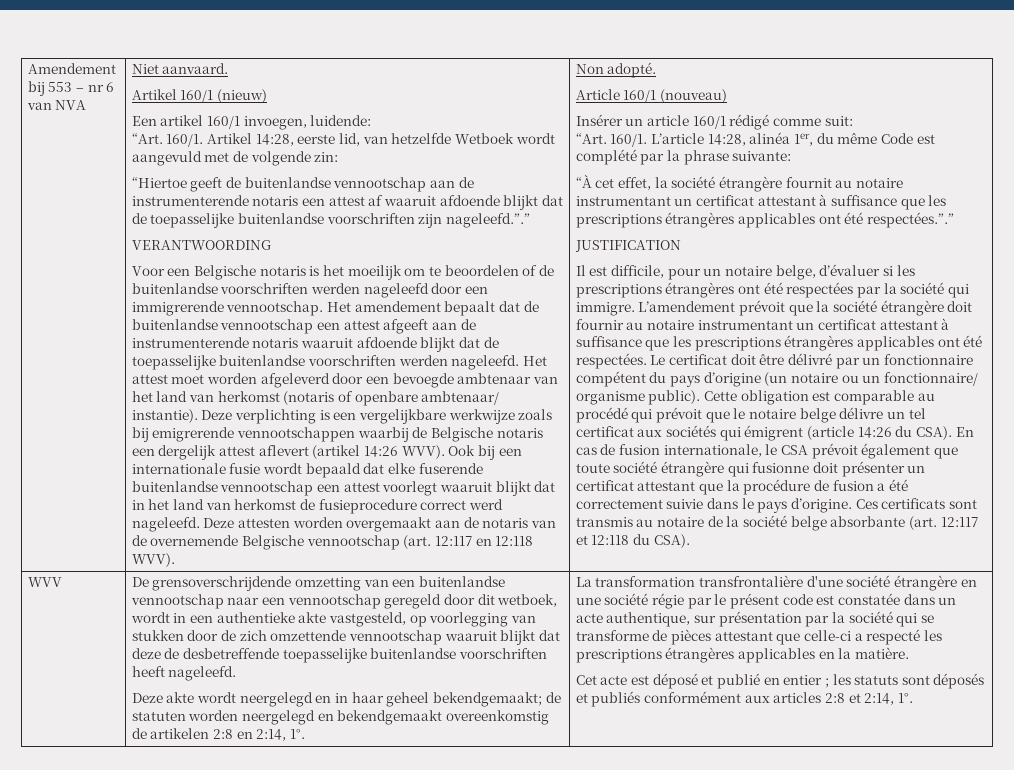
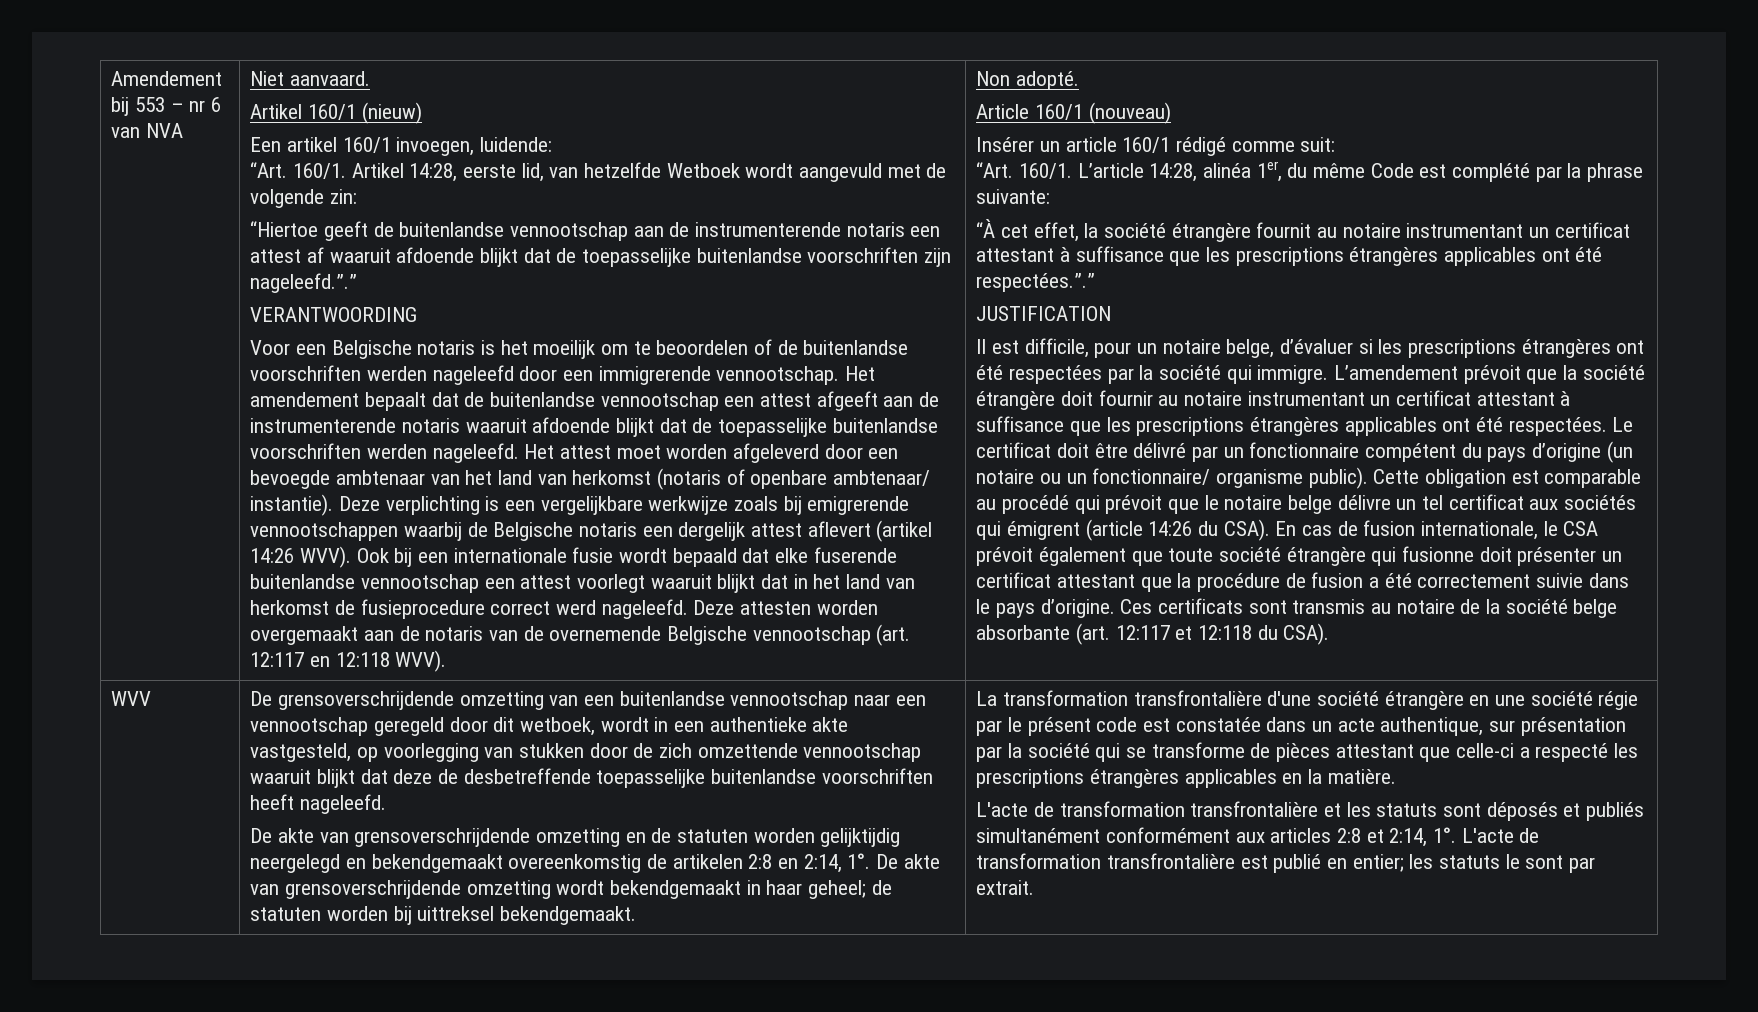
[131,692,561,707] [131,710,239,721] Deze akte wordt neergelegd en in haar geheel bekendgemaakt; de statuten worden -> [250,828,901,847] De akte van grensoverschrijdende omzetting en de statuten worden gelijktijdig
(305, 734) none -> [876,854,940,869] [250,880,892,899] [250,906,637,925] De akte van grensoverschrijdende omzetting wordt bekendgemaakt in haar geheel; de statuten worden bij uittreksel bekendgemaakt.
[575,673,829,689] Cet acte est déposé et publié en entier ; -> [976,801,1342,817] L'acte de transformation transfrontalière et
(641, 699) none -> [976,828,1101,843] simultanément
(913, 698) none -> [1461,828,1540,843] [976,853,1596,873] [976,880,1035,895] L'acte de transformation transfrontalière est publié en entier; les statuts le sont par extrait.

